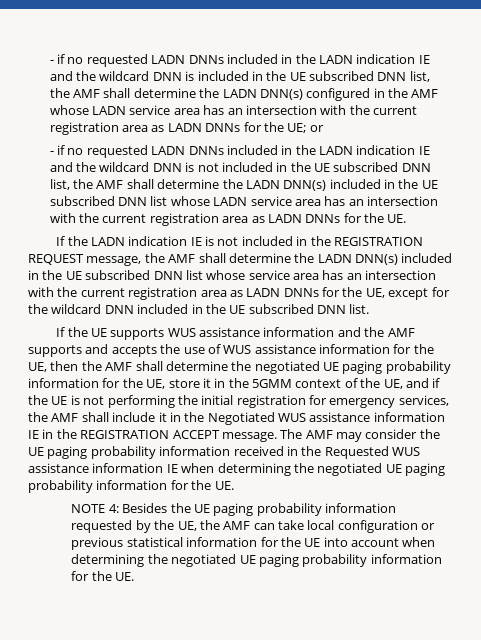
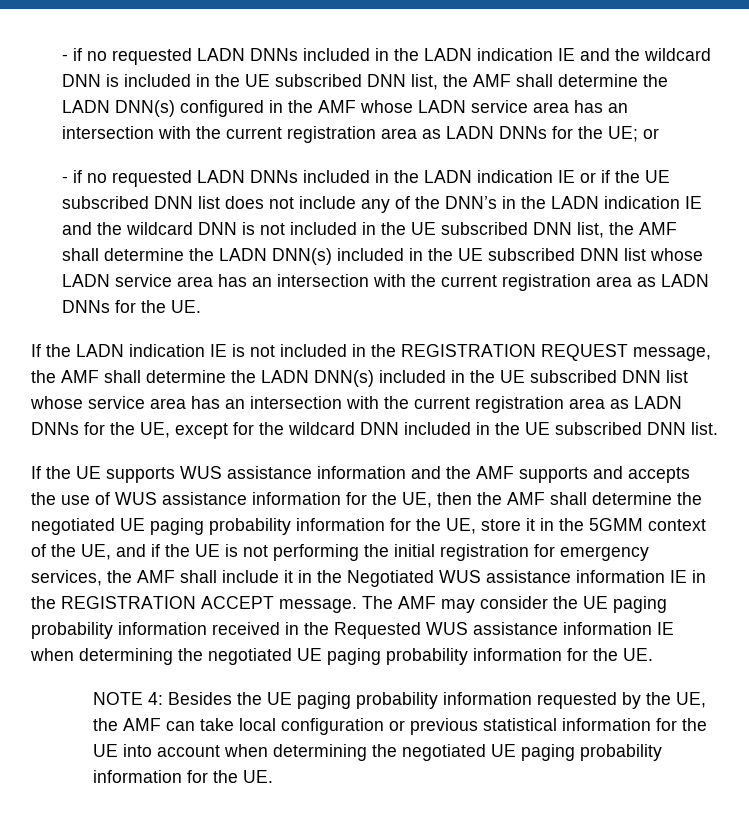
(430, 150) none -> [579,170,670,183] [61,196,702,213] or if the UE subscribed DNN list does not include any of the DNN’s in the LADN indication IE

